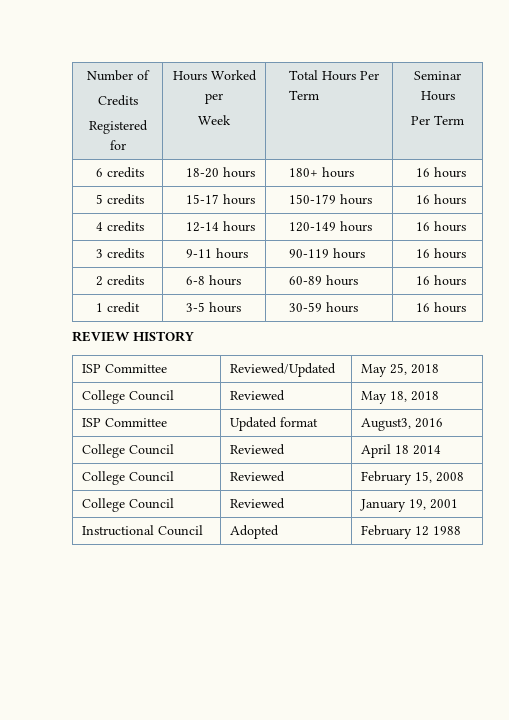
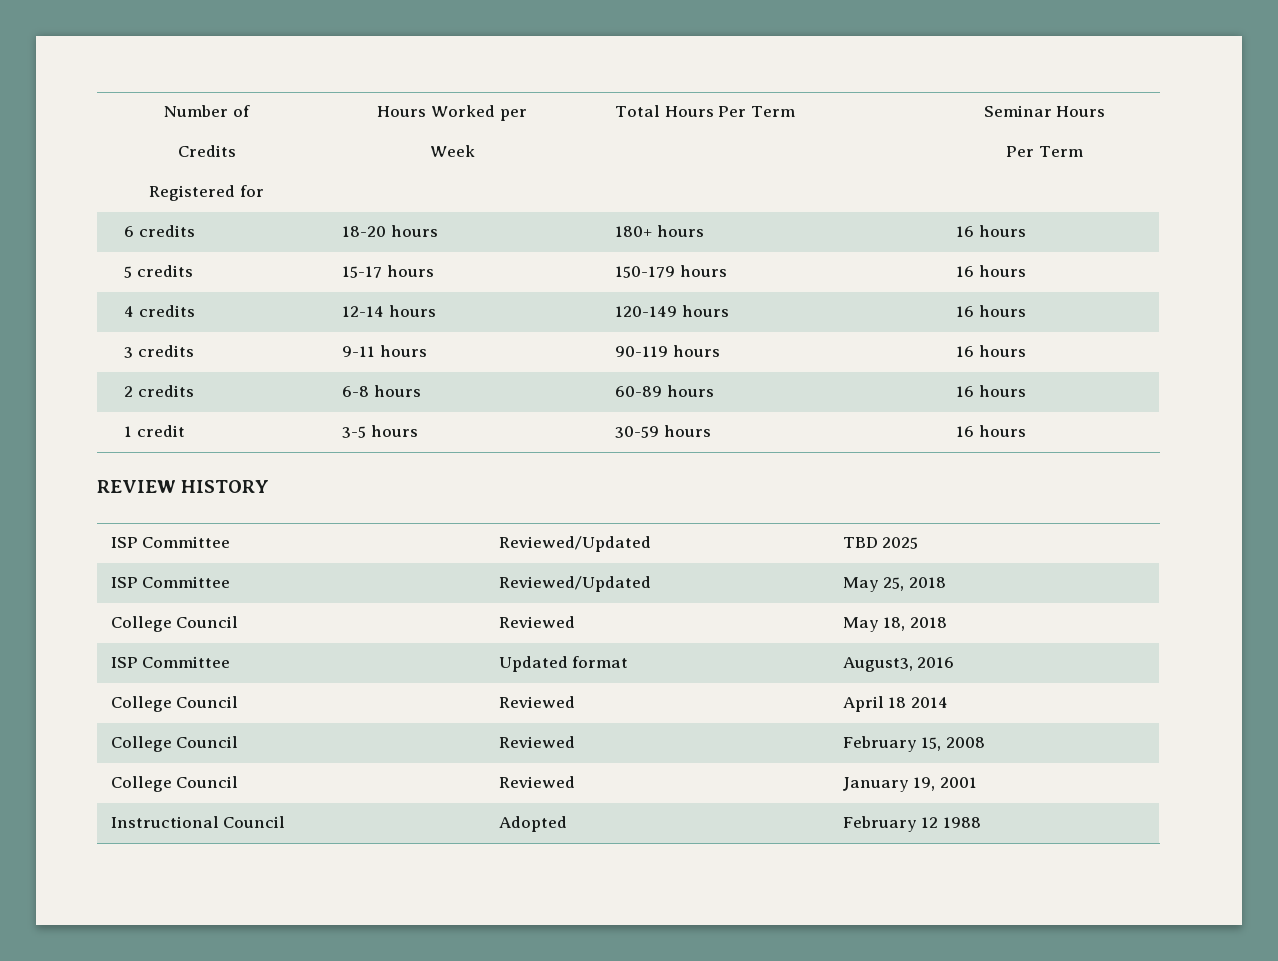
(194, 336) none -> [110,536,231,548] [498,536,651,552] [842,537,919,549] // ISP Committee | Reviewed/Updated | TBD 2025

